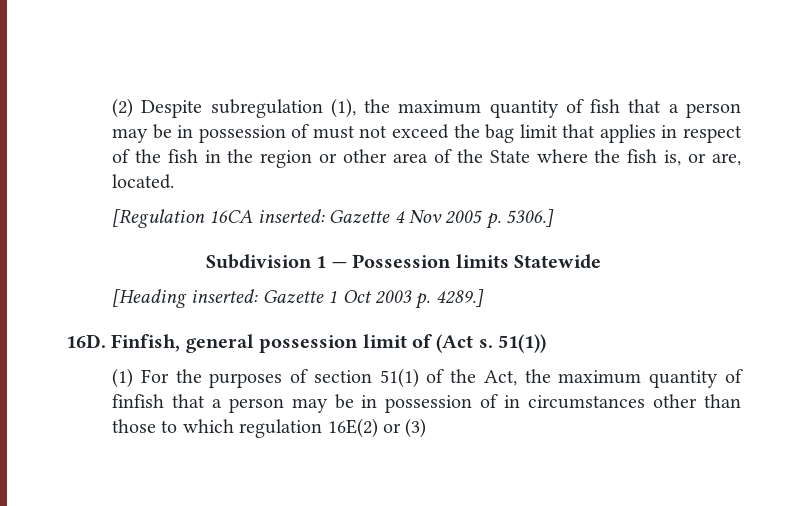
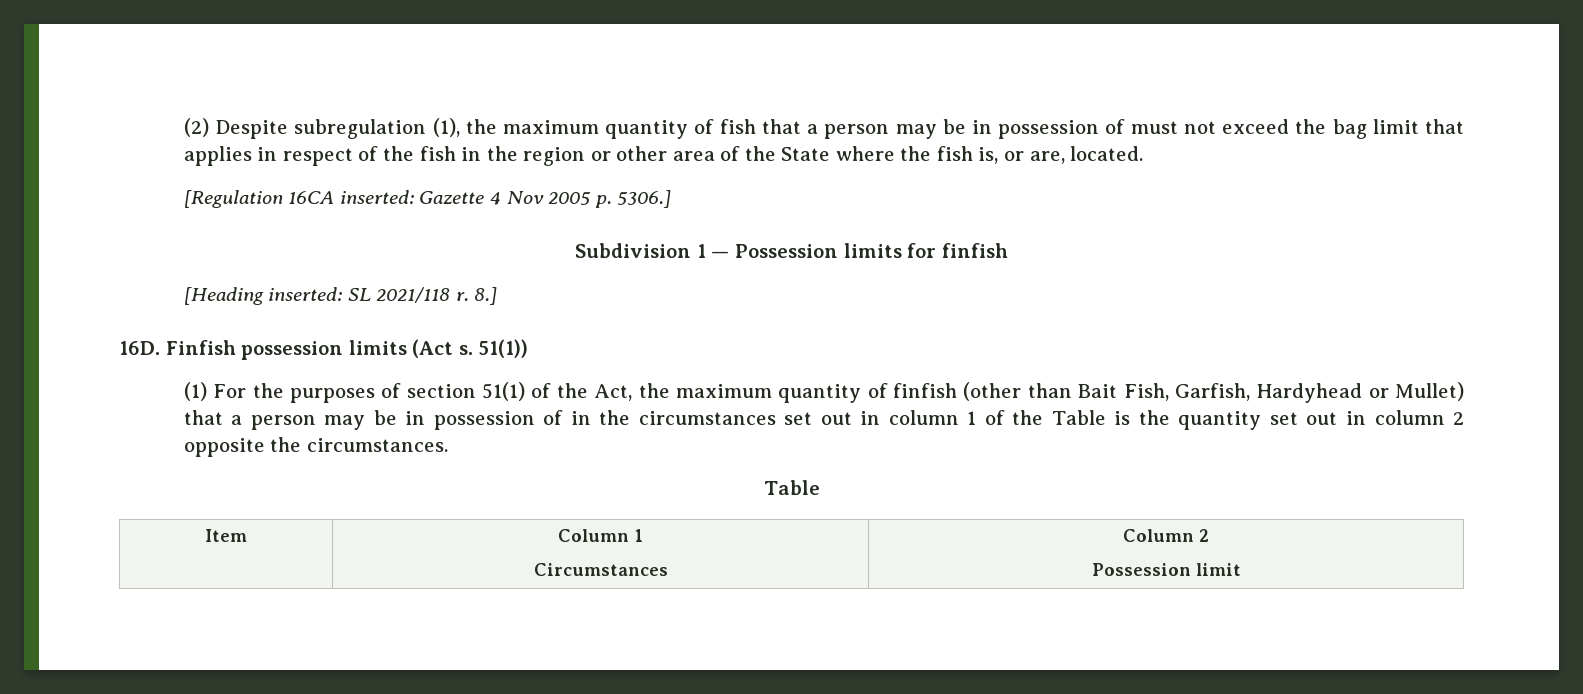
[513,254,601,269] Statewide -> [907,243,1008,258] for finfish
[262,289,484,309] [66,334,432,353] Gazette 1 Oct 2003 p. 4289.] // 16D. Finfish, general possession limit of -> [347,287,498,305] [119,340,407,360] SL 2021/118 r. 8.] // 16D. Finfish possession limits
(164, 401) none -> [963,382,1465,403] (other than Bait Fish, Garfish, Hardyhead or Mullet)
[528,394,741,409] [111,418,427,438] circumstances other than those to which regulation 16E(2) or (3) -> [599,410,1465,430] [183,437,448,457] [763,480,820,495] [205,529,247,542] [558,529,643,542] [533,563,668,576] [1123,529,1209,542] [1091,563,1241,576] the circumstances set out in column 1 of the Table is the quantity set out in column 2 opposite the circumstances. // Table // Item | Column 1 // Circumstances | Column 2 // Possession limit

